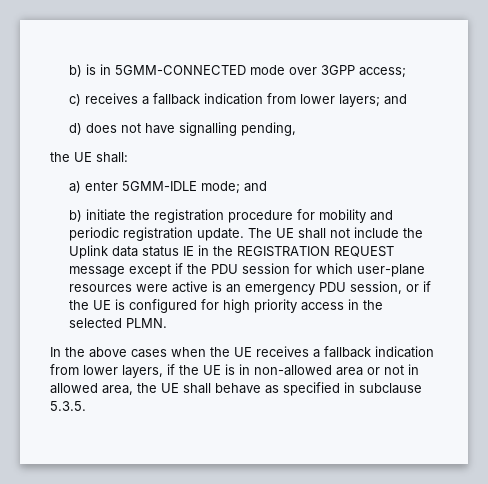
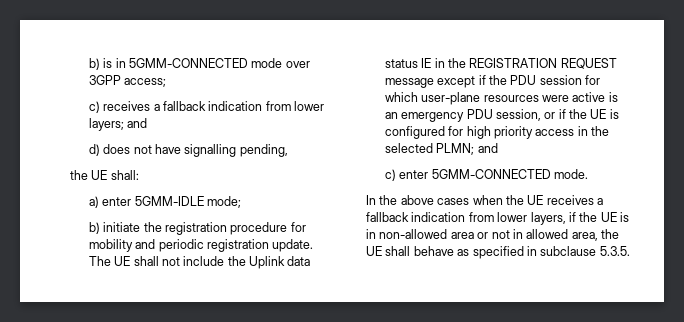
[244,181,268,192] and -> (241, 202) none
[126,318,168,328] PLMN. -> [436,143,498,155] [384,169,588,181] PLMN; and // c) enter 5GMM-CONNECTED mode.

